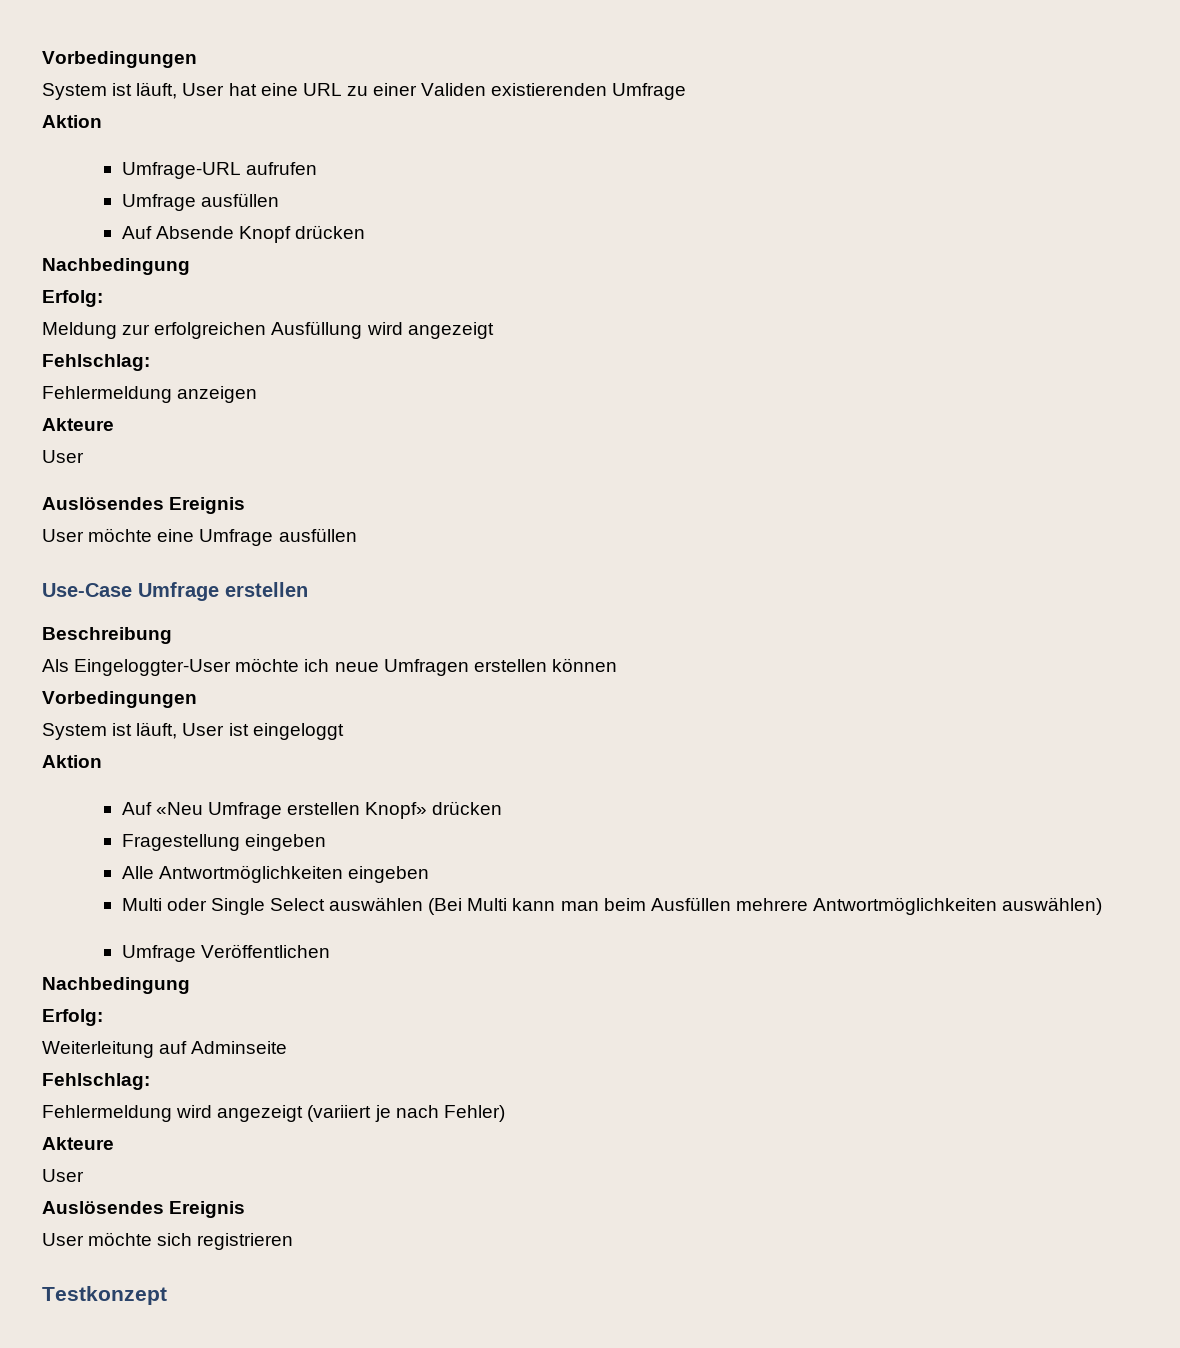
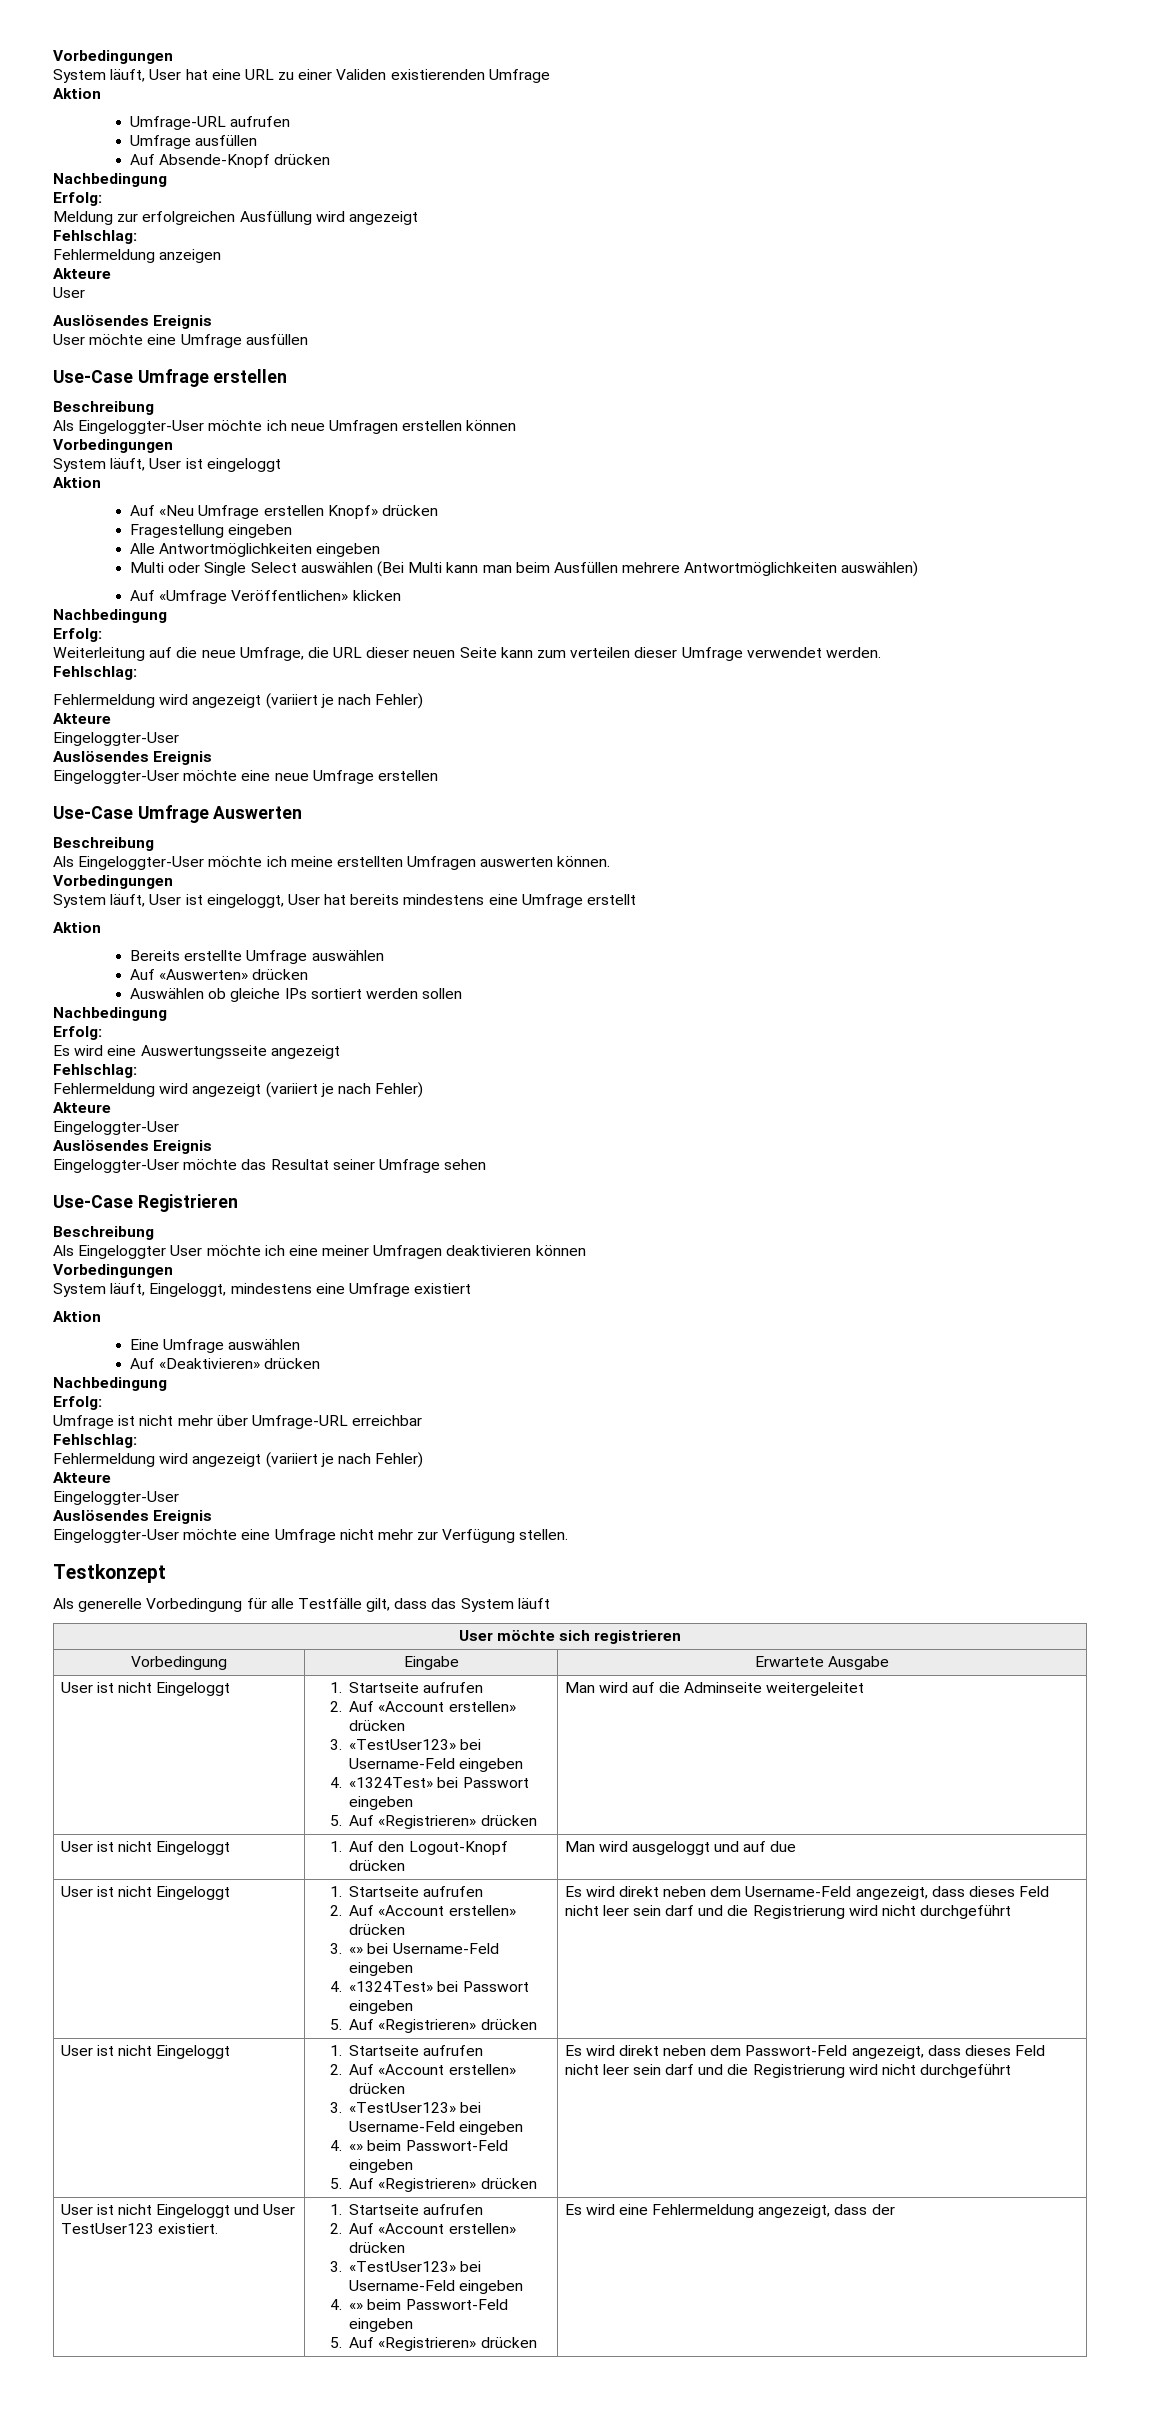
[42,51,197,68] [42,83,133,100] Vorbedingungen // System ist -> [53,50,173,64] [53,69,106,83] Vorbedingungen // System
[155,226,291,243] Absende Knopf -> [159,154,271,168] Absende-Knopf
[112,723,133,736] ist -> (106, 465) none
[121,944,330,962] Umfrage Veröffentlichen -> [130,590,401,604] Auf «Umfrage Veröffentlichen» klicken
[191,1041,288,1054] [42,1073,150,1090] [42,1105,505,1122] [42,1137,114,1150] [42,1169,84,1182] [42,1201,246,1218] [42,1232,294,1250] [42,1286,167,1305] Adminseite // Fehlschlag: // Fehlermeldung wird angezeigt (variiert je nach Fehler) // Akteure // User // Auslösendes Ereignis // User möchte sich registrieren // Testkonzept -> [176,647,881,661] [53,666,137,680] [53,693,424,709] [53,713,111,724] [53,732,179,746] [53,751,213,765] [53,770,438,784] [53,805,303,823] [53,837,154,851] [53,856,611,870] [53,875,173,889] [53,894,637,908] [53,922,101,933] [130,950,384,964] [130,969,309,980] [130,988,463,1002] [53,1007,167,1021] [53,1026,102,1040] [53,1045,340,1059] [53,1064,137,1078] [53,1082,424,1098] [53,1102,111,1113] [53,1121,179,1135] [53,1140,213,1154] [53,1159,487,1173] [53,1194,238,1212] [53,1226,154,1240] [53,1245,586,1259] [53,1264,173,1278] [53,1283,472,1297] [53,1311,101,1322] [130,1339,301,1353] [130,1358,321,1369] [53,1377,167,1391] [53,1396,102,1410] [53,1415,423,1429] [53,1434,137,1448] [53,1452,424,1468] [53,1472,111,1483] [53,1491,179,1505] [53,1510,213,1524] [53,1529,569,1543] [53,1564,166,1583] [53,1598,550,1612] [458,1630,682,1644] [131,1656,227,1670] [403,1656,459,1670] [754,1656,890,1670] [60,1682,231,1696] [329,1682,484,1693] [329,1701,516,1712] [349,1720,406,1731] [329,1739,482,1750] [349,1758,524,1772] [329,1777,529,1788] [349,1796,414,1810] [329,1815,537,1829] [564,1682,865,1696] [60,1841,231,1855] [329,1841,508,1855] [349,1860,406,1871] [564,1841,797,1855] [60,1886,231,1900] [329,1886,484,1897] [329,1905,516,1916] [349,1924,406,1935] [329,1943,499,1954] [349,1962,414,1976] [329,1981,529,1992] [349,2000,414,2014] [329,2019,537,2033] [564,1886,1050,1900] [564,1905,1012,1919] [60,2045,231,2059] [329,2045,484,2056] [329,2064,516,2075] [349,2083,406,2094] [329,2102,482,2113] [349,2121,524,2135] [329,2140,508,2151] [349,2159,414,2173] [329,2178,537,2192] [564,2045,1046,2059] [564,2064,1012,2078] [60,2204,296,2218] [60,2223,218,2234] [329,2204,484,2215] [329,2223,516,2234] [349,2242,406,2253] [329,2261,482,2272] [349,2280,524,2294] [329,2299,508,2310] [349,2318,414,2332] [329,2337,537,2351] [564,2204,895,2218] die neue Umfrage, die URL dieser neuen Seite kann zum verteilen dieser Umfrage verwendet werden. // Fehlschlag: // Fehlermeldung wird angezeigt (variiert je nach Fehler) // Akteure // Eingeloggter-User // Auslösendes Ereignis // Eingeloggter-User möchte eine neue Umfrage erstellen // Use-Case Umfrage Auswerten // Beschreibung // Als Eingeloggter-User möchte ich meine erstellten Umfragen auswerten können. // Vorbedingungen // System läuft, User ist eingeloggt, User hat bereits mindestens eine Umfrage erstellt // Aktion // Bereits erstellte Umfrage auswählen // Auf «Auswerten» drücken // Auswählen ob gleiche IPs sortiert werden sollen // Nachbedingung // Erfolg: // Es wird eine Auswertungsseite angezeigt // Fehlschlag: // Fehlermeldung wird angezeigt (variiert je nach Fehler) // Akteure // Eingeloggter-User // Auslösendes Ereignis // Eingeloggter-User möchte das Resultat seiner Umfrage sehen // Use-Case Registrieren // Beschreibung // Als Eingeloggter User möchte ich eine meiner Umfragen deaktivieren können // Vorbedingungen // System läuft, Eingeloggt, mindestens eine Umfrage existiert // Aktion // Eine Umfrage auswählen // Auf «Deaktivieren» drücken // Nachbedingung // Erfolg: // Umfrage ist nicht mehr über Umfrage-URL erreichbar // Fehlschlag: // Fehlermeldung wird angezeigt (variiert je nach Fehler) // Akteure // Eingeloggter-User // Auslösendes Ereignis // Eingeloggter-User möchte eine Umfrage nicht mehr zur Verfügung stellen. // Testkonzept // Als generelle Vorbedingung für alle Testfälle gilt, dass das System läuft // User möchte sich registrieren // Vorbedingung | Eingabe | Erwartete Ausgabe // User ist nicht Eingeloggt | 1. Startseite aufrufen // 2. Auf «Account erstellen» drücken // 3. «TestUser123» bei Username-Feld eingeben // 4. «1324Test» bei Passwort eingeben // 5. Auf «Registrieren» drücken | Man wird auf die Adminseite weitergeleitet // User ist nicht Eingeloggt | 1. Auf den Logout-Knopf drücken | Man wird ausgeloggt und auf due // User ist nicht Eingeloggt | 1. Startseite aufrufen // 2. Auf «Account erstellen» drücken // 3. «» bei Username-Feld eingeben // 4. «1324Test» bei Passwort eingeben // 5. Auf «Registrieren» drücken | Es wird direkt neben dem Username-Feld angezeigt, dass dieses Feld nicht leer sein darf und die Registrierung wird nicht durchgeführt // User ist nicht Eingeloggt | 1. Startseite aufrufen // 2. Auf «Account erstellen» drücken // 3. «TestUser123» bei Username-Feld eingeben // 4. «» beim Passwort-Feld eingeben // 5. Auf «Registrieren» drücken | Es wird direkt neben dem Passwort-Feld angezeigt, dass dieses Feld nicht leer sein darf und die Registrierung wird nicht durchgeführt // User ist nicht Eingeloggt und User TestUser123 existiert. | 1. Startseite aufrufen // 2. Auf «Account erstellen» drücken // 3. «TestUser123» bei Username-Feld eingeben // 4. «» beim Passwort-Feld eingeben // 5. Auf «Registrieren» drücken | Es wird eine Fehlermeldung angezeigt, dass der

